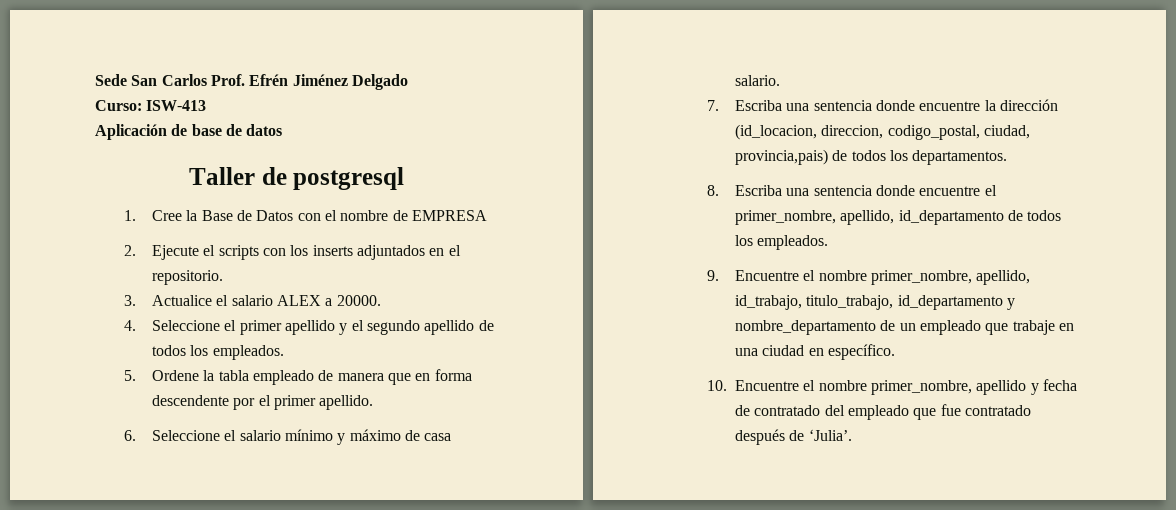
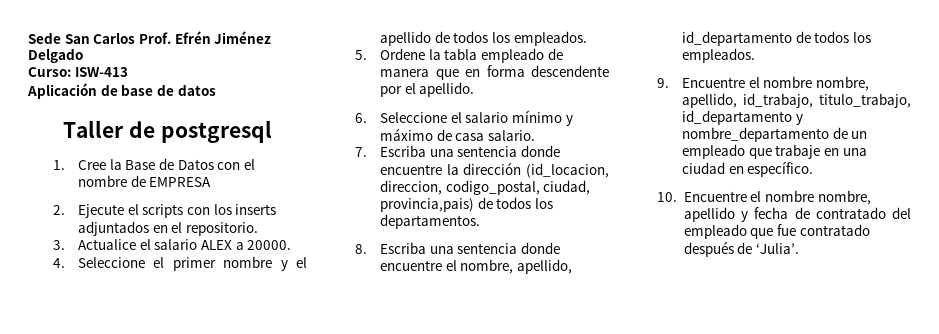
[285,320,336,335] apellido -> [223,256,273,268] nombre
[367,320,421,335] segundo -> (307, 262) none
[274,395,317,410] primer -> (416, 88) none
[735,210,837,225] primer_nombre, -> [460,259,514,274] nombre,
[871,270,973,285] primer_nombre, -> [815,76,869,91] nombre,
[871,380,973,395] primer_nombre, -> [817,190,871,205] nombre,

